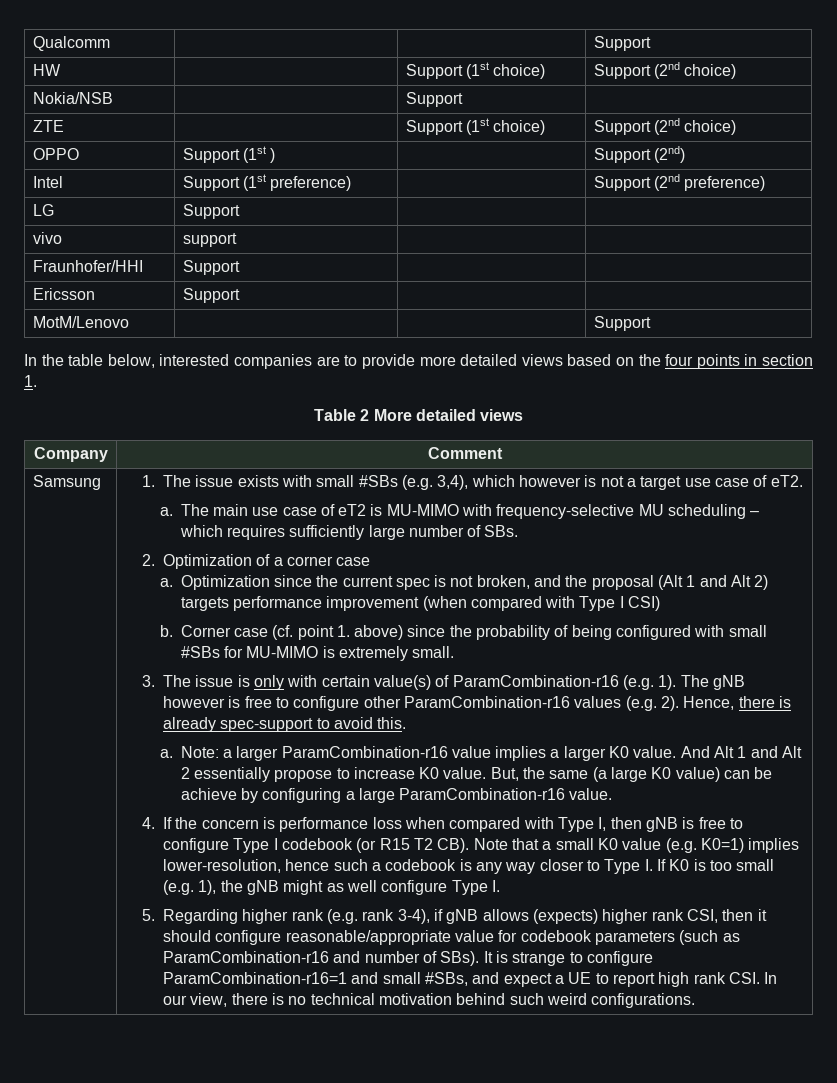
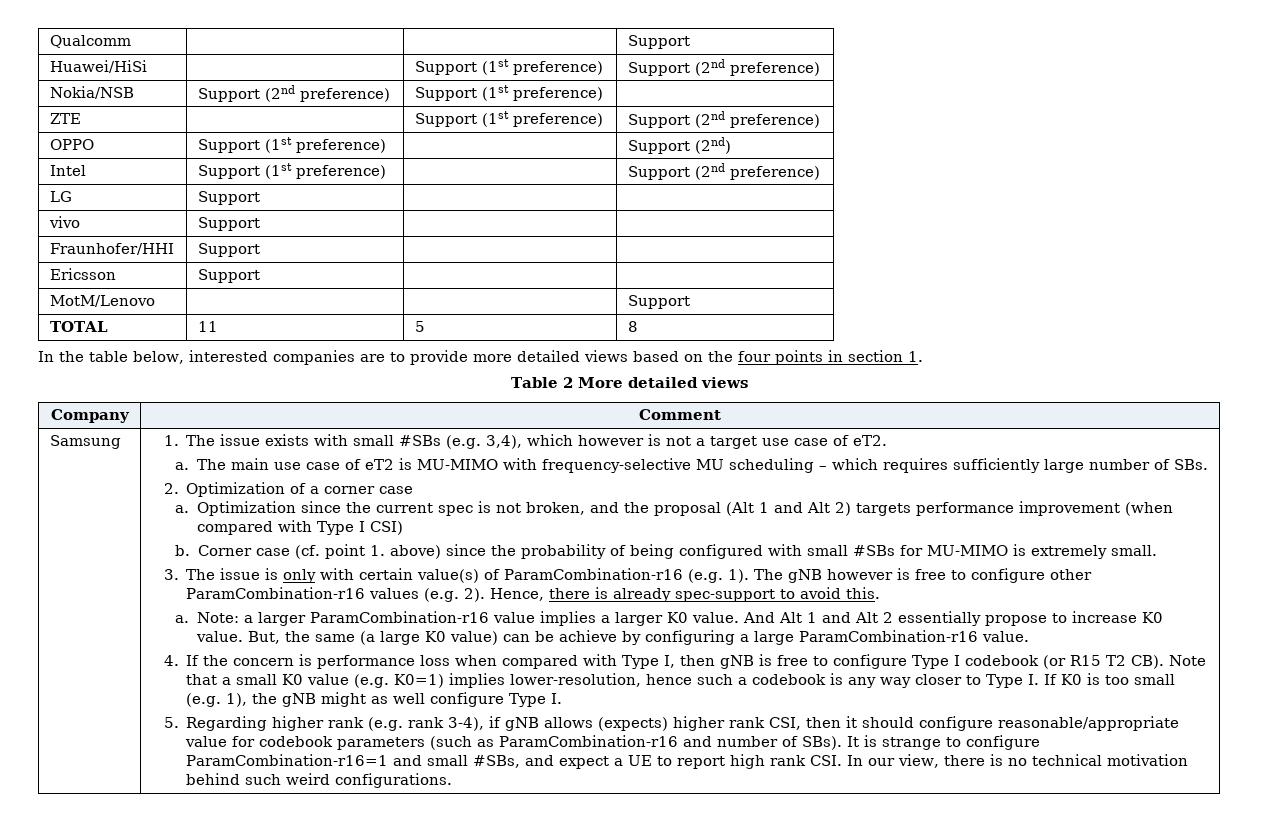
[32,64,61,76] [405,62,546,79] [593,62,737,79] HW | | Support (1st choice) | Support (2nd choice) -> [49,60,147,73] [414,59,603,75] [627,59,820,76] Huawei/HiSi | | Support (1st preference) | Support (2nd preference)
[405,92,463,107] | Support -> [197,85,390,102] [414,85,603,101] Support (2nd preference) | Support (1st preference)
[493,120,546,135] [593,118,737,135] choice) | Support (2nd choice) -> [512,113,603,127] [627,111,820,128] preference) | Support (2nd preference)
[270,148,276,163] ) -> [295,139,386,153] preference)
[182,233,237,247] support -> [197,217,260,231] Support
(651, 323) none -> [49,321,108,332] [197,321,218,332] [414,321,425,332] [627,321,638,332] // TOTAL | 11 | 5 | 8

